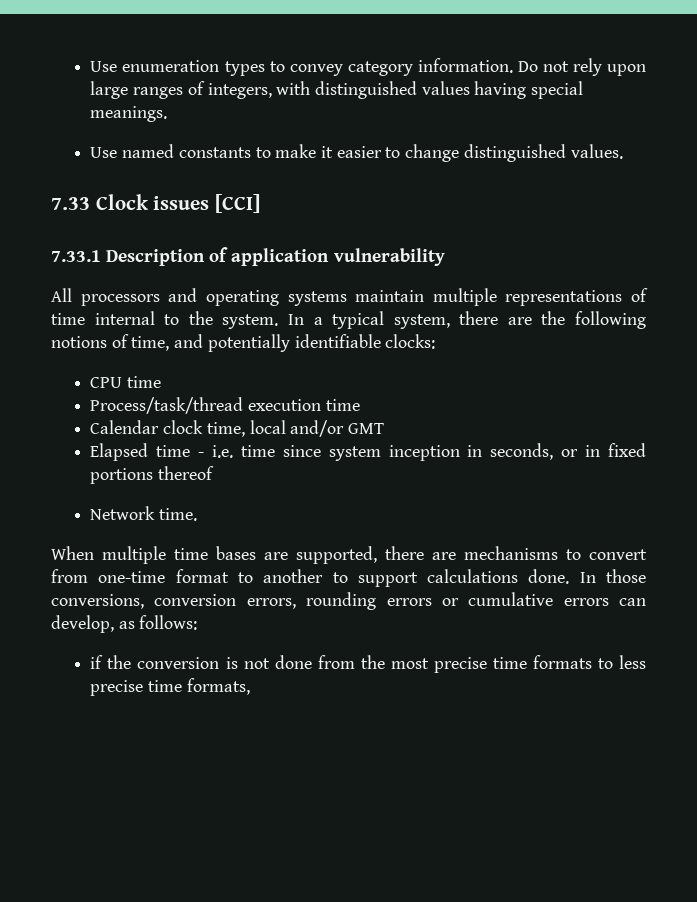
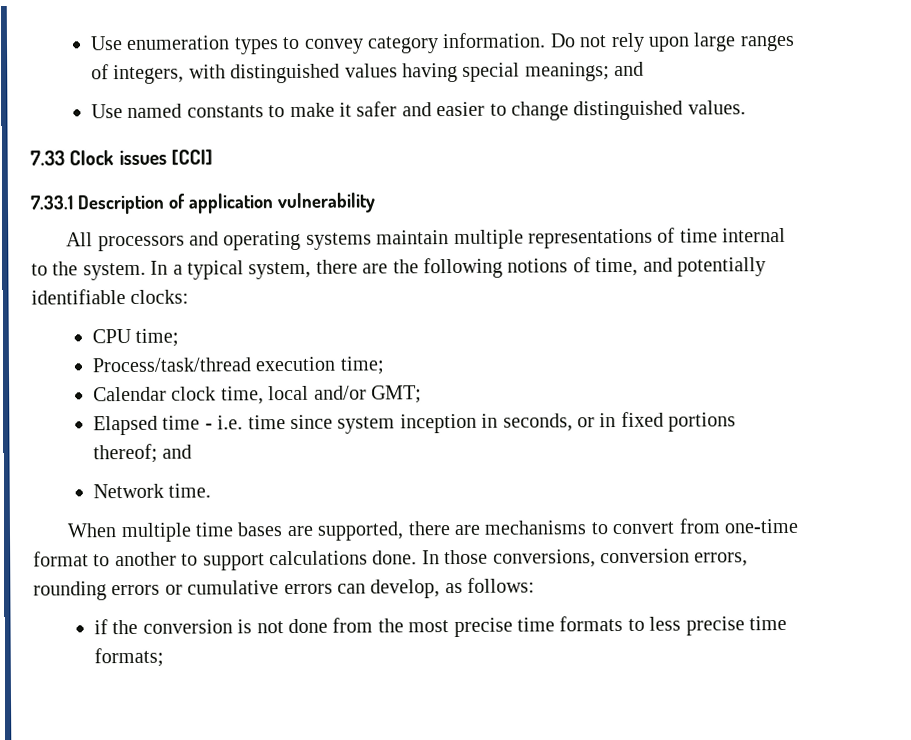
[90,106,168,122] meanings. -> [524,61,645,82] meanings; and
(334, 152) none -> [356,101,432,117] safer and
[127,376,162,388] time -> [135,328,180,347] time;
[325,399,360,411] time -> [339,356,385,375] time;
[348,423,385,434] GMT -> [371,385,423,404] GMT;
[158,466,215,480] thereof -> [93,443,193,464] thereof; and
[186,678,250,695] formats, -> [94,647,165,668] formats;

